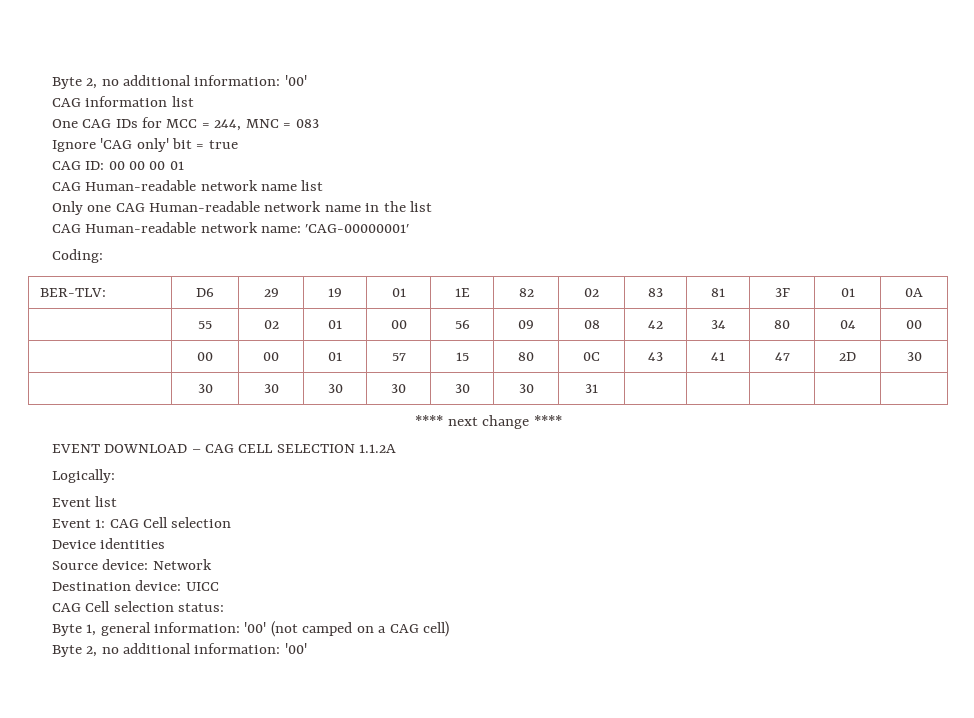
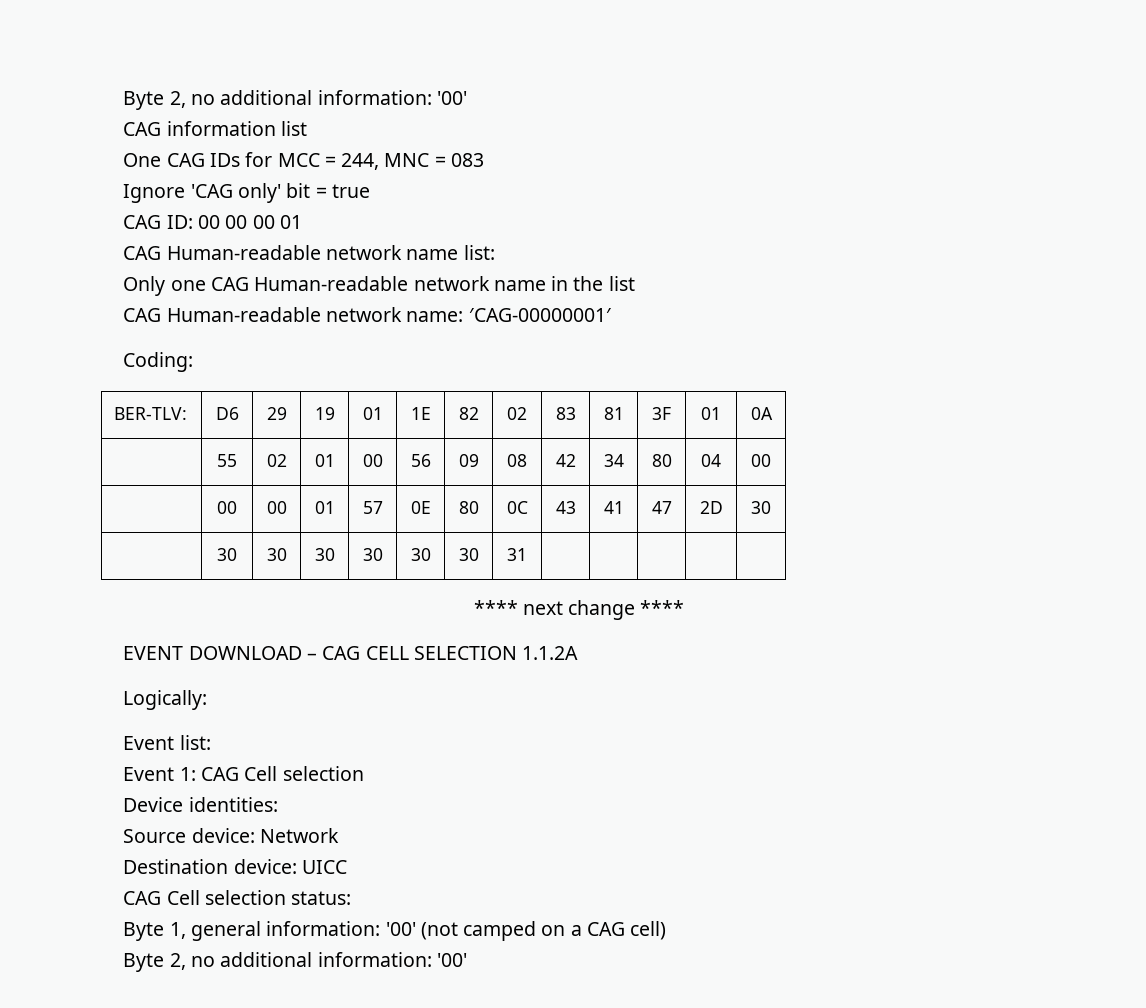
[301,180,324,191] list -> [463,245,495,260] list:
[455,352,469,361] 15 -> [410,501,431,514] 0E
[95,496,118,507] list -> [179,735,211,750] list:
[100,538,166,549] identities -> [188,797,278,812] identities:

